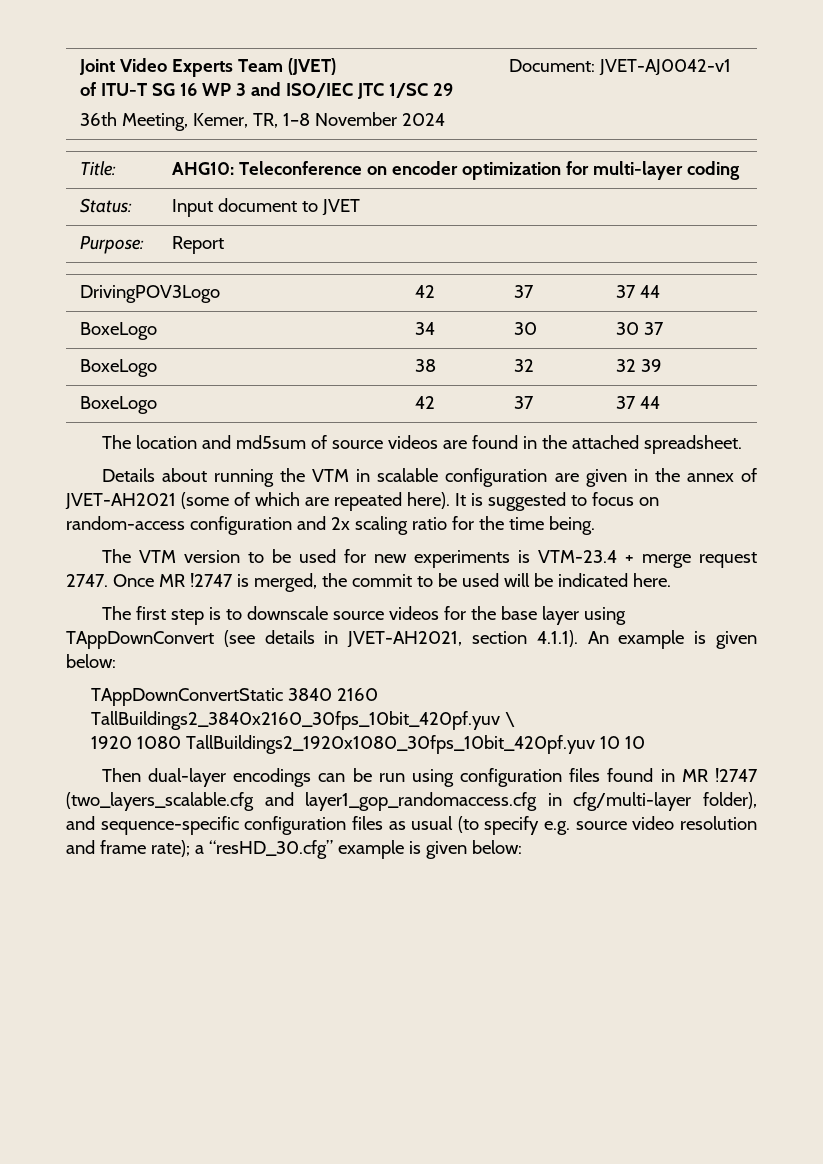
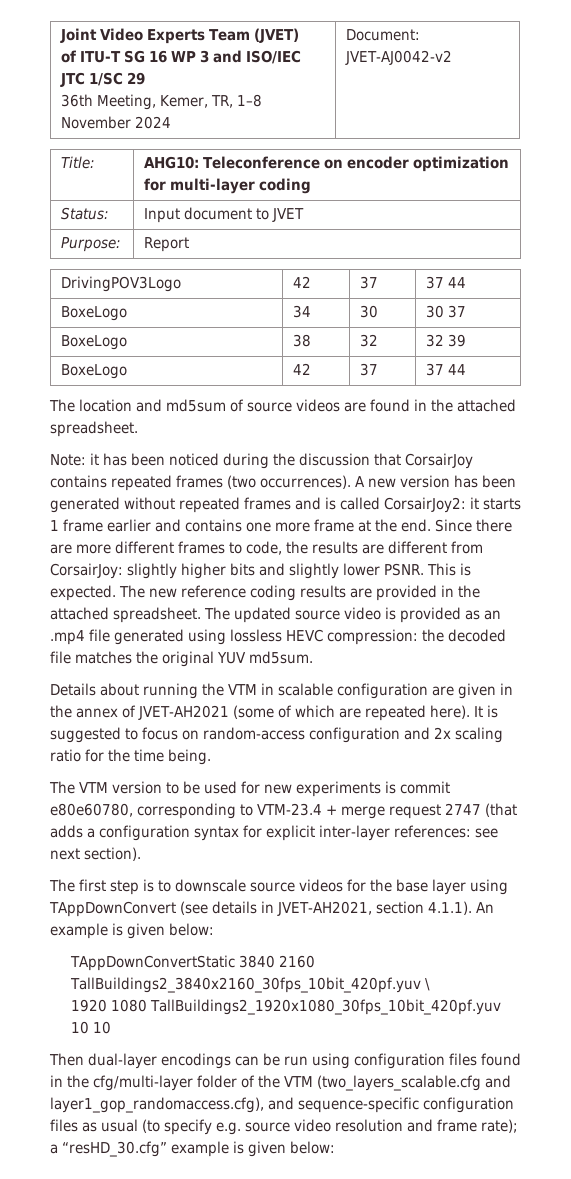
[598,59,731,76] JVET-AJ0042-v1 -> [345,50,453,65] JVET-AJ0042-v2
(742, 444) none -> [50,453,473,469] [50,475,516,491] [50,497,521,513] [50,519,512,532] [50,541,483,555] [50,563,471,579] [50,585,480,601] [50,607,501,623] [50,629,506,645] [50,651,313,667] // Note: it has been noticed during the discussion that CorsairJoy contains repeated frames (two occurrences). A new version has been generated without repeated frames and is called CorsairJoy2: it starts 1 frame earlier and contains one more frame at the end. Since there are more different frames to code, the results are different from CorsairJoy: slightly higher bits and slightly lower PSNR. This is expected. The new reference coding results are provided in the attached spreadsheet. The updated source video is provided as an .mp4 file generated using lossless HEVC compression: the decoded file matches the original YUV md5sum.
[537,550,757,568] [66,573,671,592] VTM-23.4 + merge request 2747. Once MR !2747 is merged, the commit to be used will be indicated here. -> [400,781,450,794] [50,803,517,819] [50,825,498,841] [50,847,141,861] commit e80e60780, corresponding to VTM-23.4 + merge request 2747 (that adds a configuration syntax for explicit inter-layer references: see next section).
[681,768,758,782] [66,792,757,811] MR !2747 (two_layers_scalable.cfg and layer1_gop_randomaccess.cfg in cfg/multi-layer folder), -> [67,1075,511,1091] [50,1097,264,1113] the cfg/multi-layer folder of the VTM (two_layers_scalable.cfg and layer1_gop_randomaccess.cfg),

